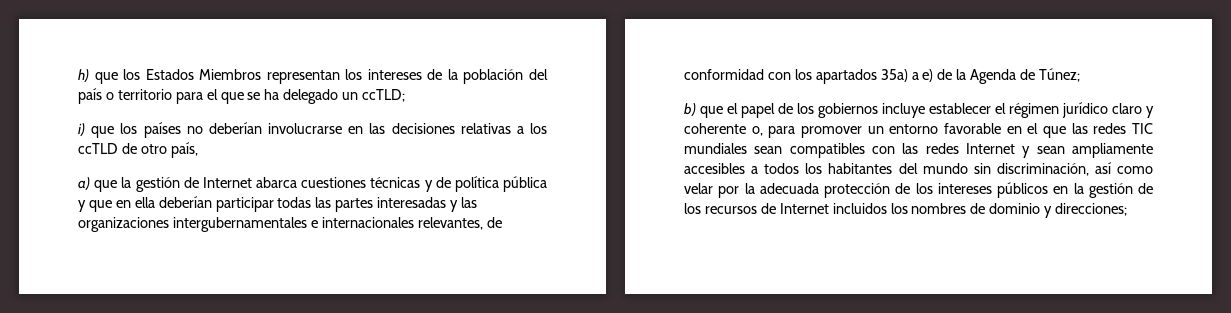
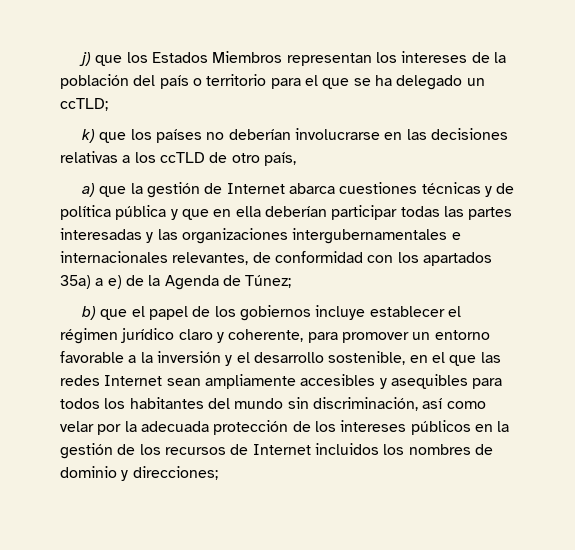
[78,69,89,82] h) -> [79,52,92,66] j)
[78,123,85,136] i) -> [82,129,96,143] k)
[684,123,763,136] coherente o, -> [228,329,304,342] coherente,
(1001, 128) none -> [128,351,406,366] a la inversión y el desarrollo sostenible,
[1132,123,1153,134] [684,143,1153,158] [684,163,759,174] TIC mundiales sean compatibles con las redes Internet y sean ampliamente accesibles a -> [104,374,503,389] Internet sean ampliamente accesibles y asequibles para

